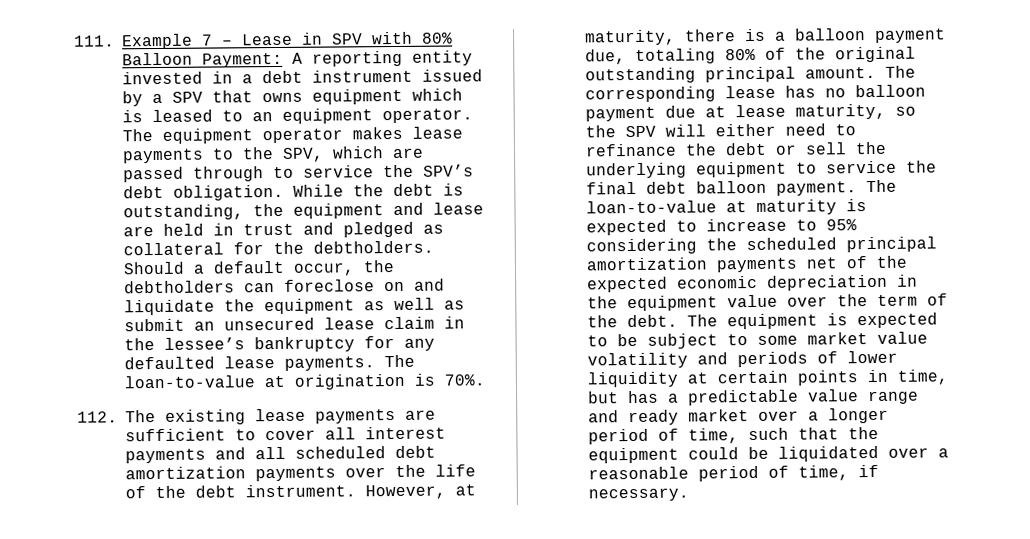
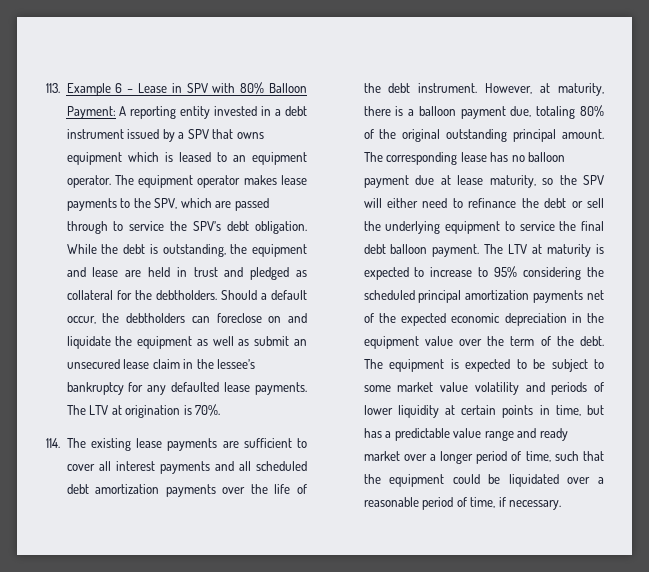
[74,33,213,50] 111. Example 7 -> [46,83,123,96] 113. Example 6
[124,375,255,389] loan-to-value -> [89,405,109,415] LTV
[77,411,118,423] 112. -> [46,438,60,448] 114.
[586,200,717,214] loan-to-value -> [508,244,528,254] LTV

